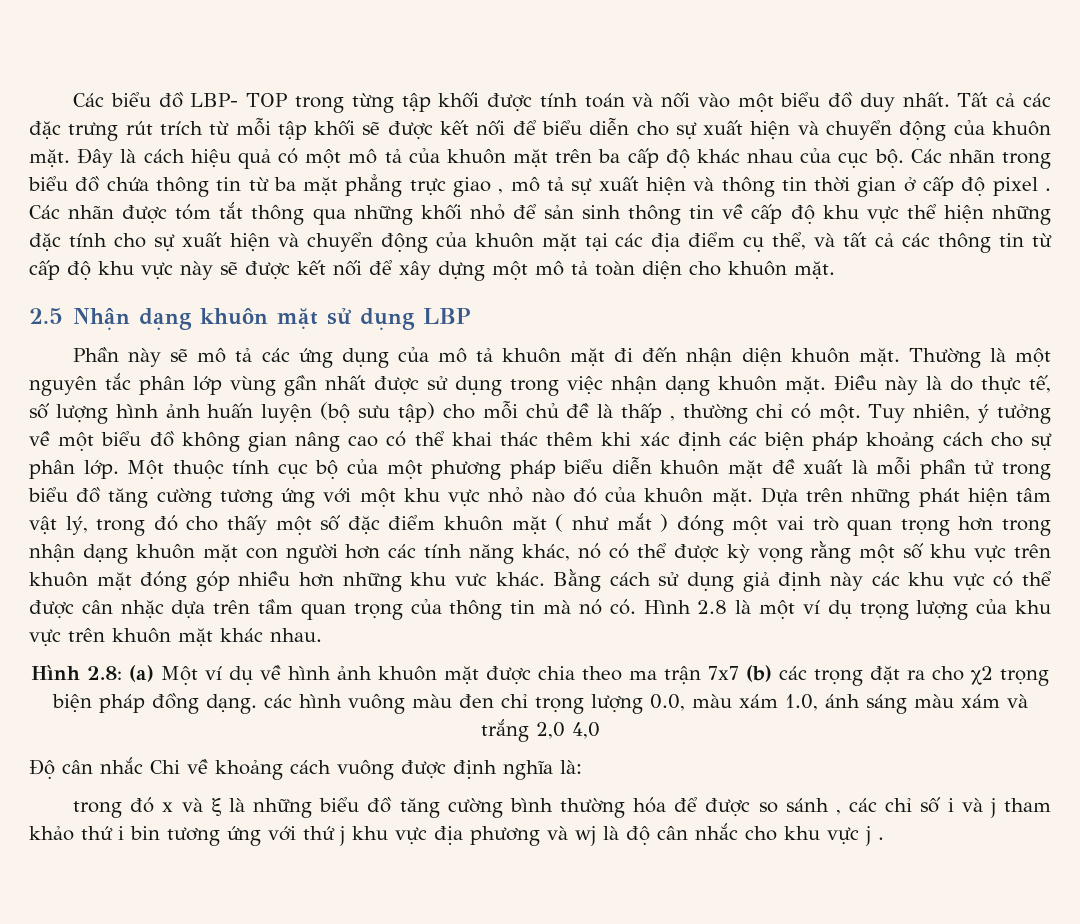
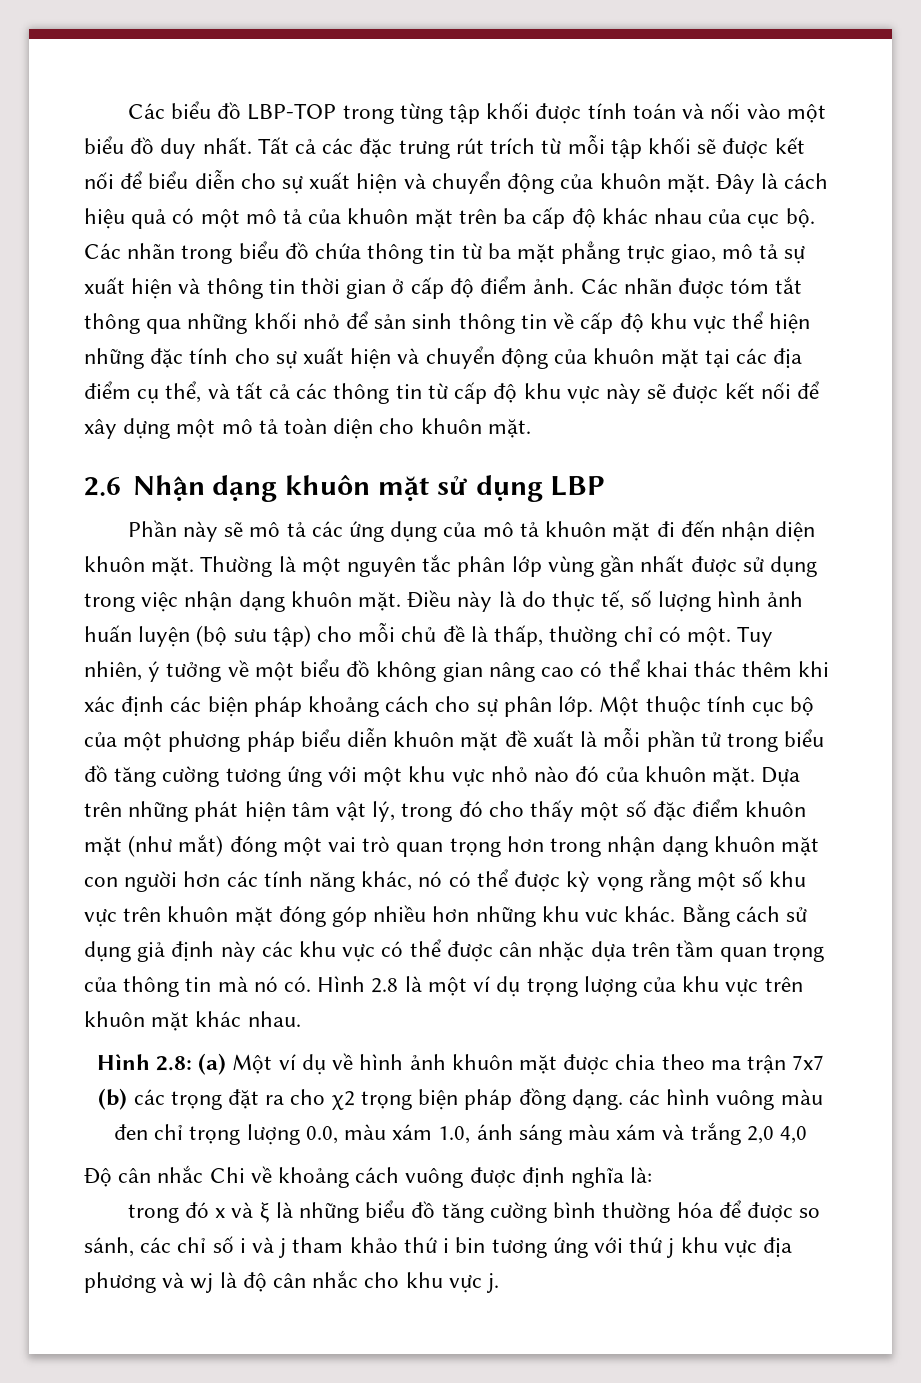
[190,93,288,107] LBP- TOP -> [247,103,337,120] LBP-TOP
[453,177,504,197] giao , -> [670,244,716,264] giao,
[992,177,1051,196] pixel . -> [480,276,575,294] điểm ảnh.
[29,308,63,324] 2.5 -> [84,477,121,496] 2.6
[621,403,676,423] thấp , -> [494,625,544,647] thấp,
[555,513,669,532] ( như mắt ) -> [128,834,224,857] (như mắt)
[785,798,841,815] sánh , -> [84,1237,134,1257] sánh,
[865,826,884,846] j . -> [487,1273,500,1293] j.

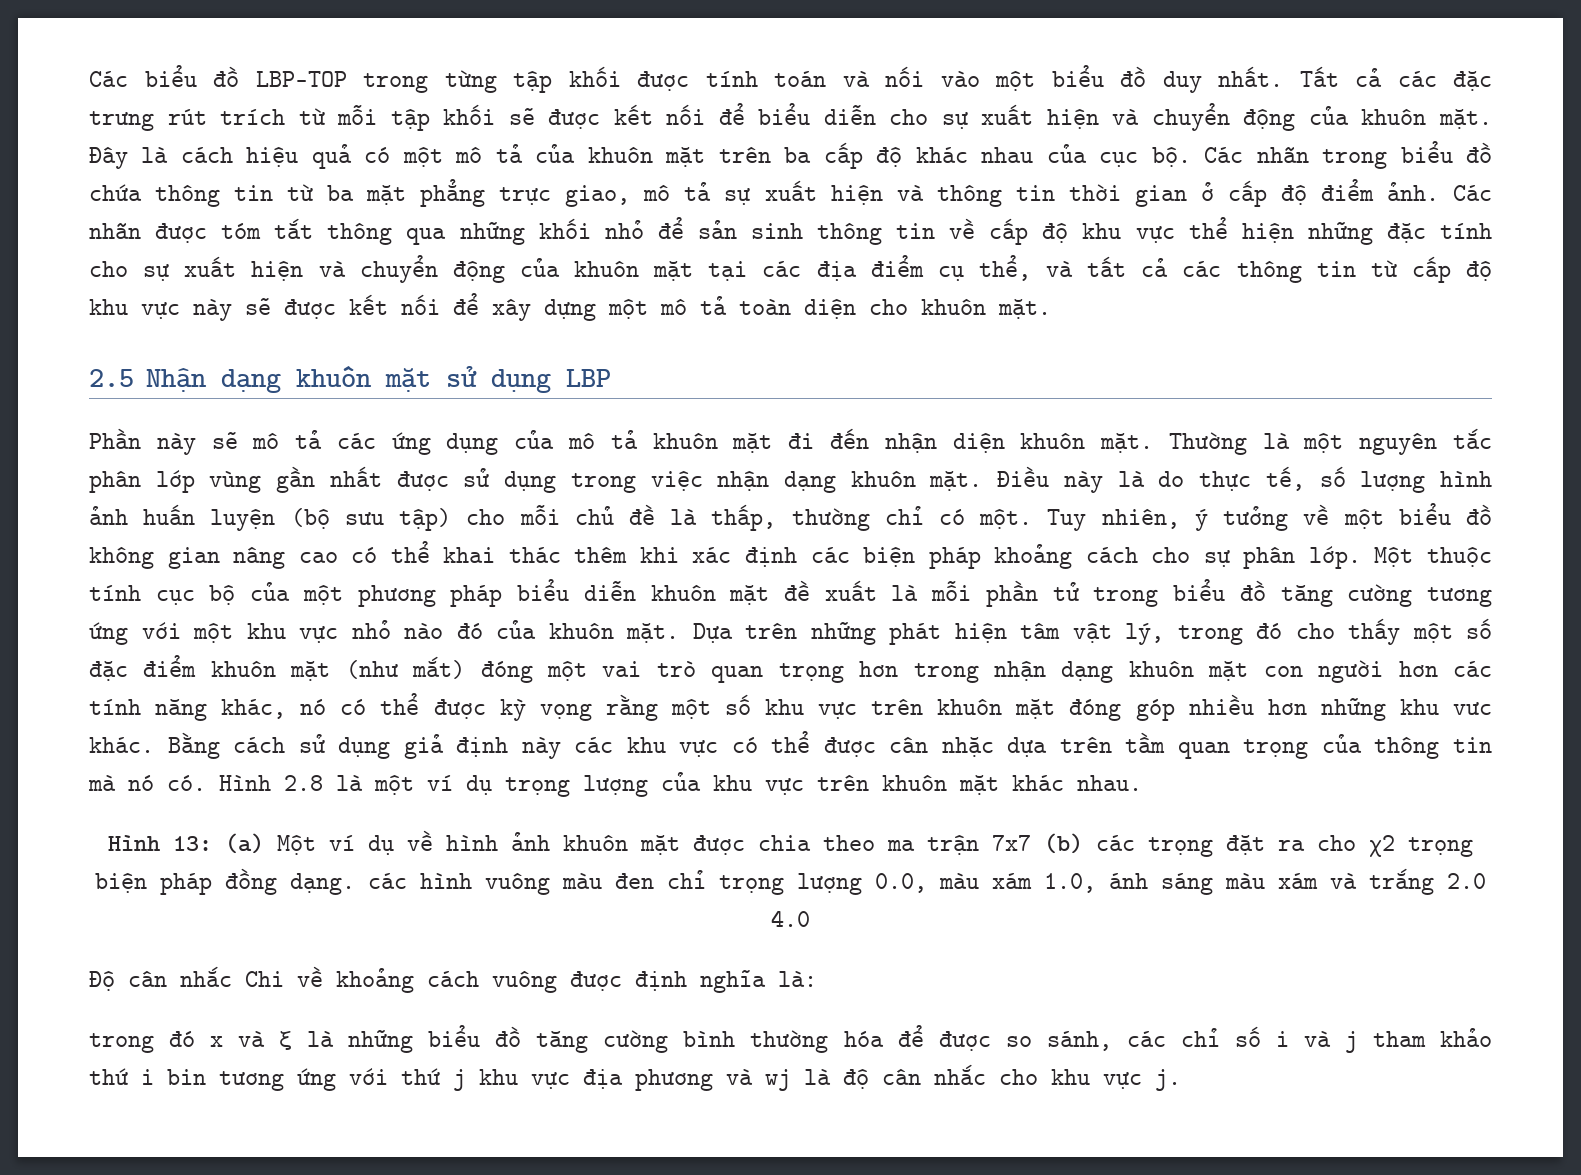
[84,477,121,496] 2.6 -> [89,369,134,387] 2.5
[156,1056,193,1071] 2.8: -> [173,836,212,851] 13:
[746,1126,808,1144] 2,0 4,0 -> [1447,873,1486,889] [771,910,810,927] 2.0 4.0

